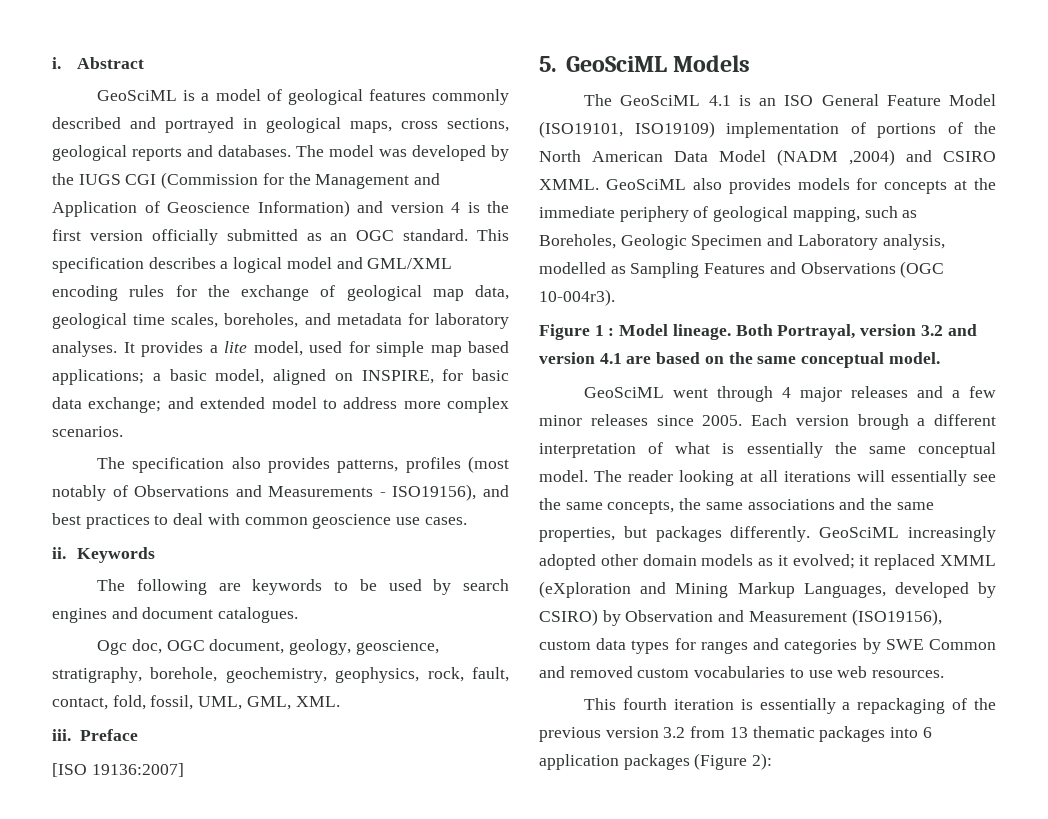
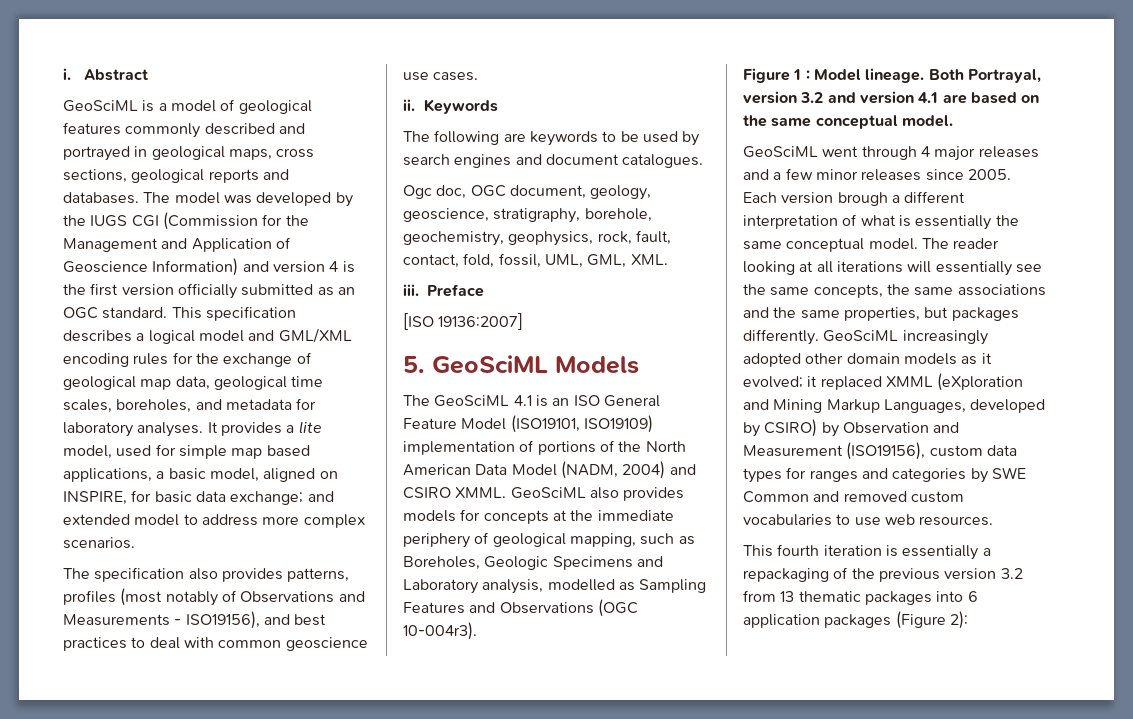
[52,369,144,385] applications; -> [63,468,152,482] applications,
[777,149,895,166] (NADM ,2004) -> [560,461,666,479] (NADM, 2004)
[691,235,763,250] Specimen -> [552,556,633,570] Specimens

